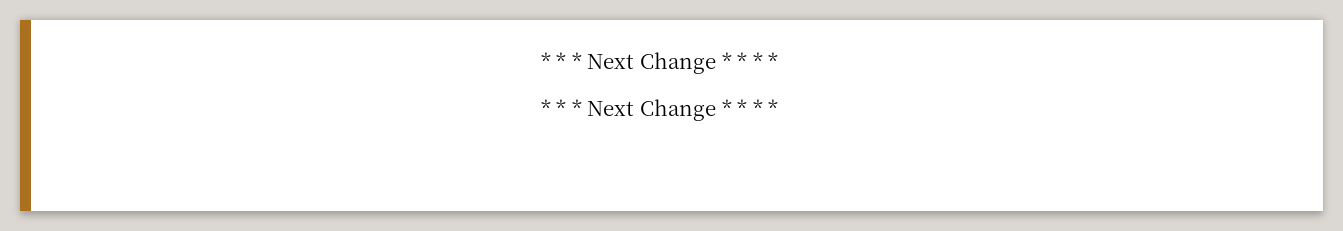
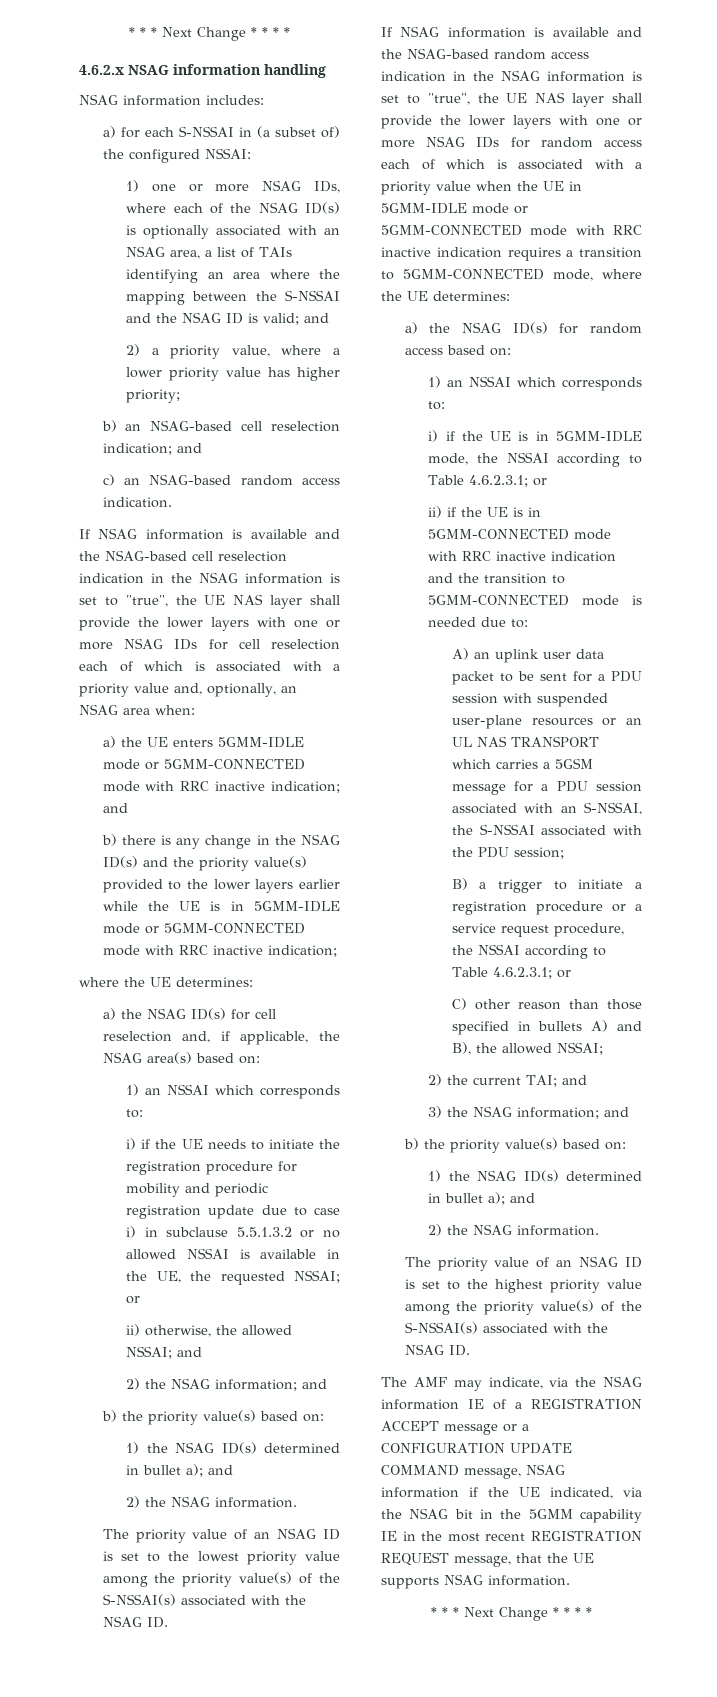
[540,52,779,74] * * * Next Change * * * * -> [129,27,290,41] [79,64,326,78] [79,94,264,106] [102,126,340,138] [102,148,251,163] [126,180,340,193] [126,202,340,214] [126,225,340,239] [126,246,293,259] [126,269,340,283] [126,290,340,305] [126,312,330,325] [126,344,340,359] [126,367,340,381] [126,389,181,403] [101,420,340,432] [102,443,202,455] [102,474,340,486] [102,497,172,508] [79,528,340,540] [79,550,287,562] [79,572,340,584] [79,594,340,609] [79,617,340,631] [79,638,340,650] [79,661,340,672] [79,683,297,697] [79,704,195,715] [102,736,304,748] [102,759,305,770] [102,781,340,793] [102,803,128,813] [101,834,340,849] [102,856,307,871] [102,879,340,893] [102,901,340,912] [102,923,305,934] [102,945,337,957] [79,977,253,987] [102,1008,276,1020] [102,1031,341,1045] [102,1052,260,1064] [126,1084,340,1099] [126,1109,144,1118] [126,1138,340,1150] [126,1161,298,1175] [126,1183,269,1197] [126,1205,340,1219] [126,1226,340,1238] [126,1248,340,1260] [126,1270,340,1285] [126,1296,141,1304] [126,1324,293,1337] [126,1346,203,1359] [126,1378,328,1391] [101,1410,324,1425] [126,1442,340,1454] [126,1464,234,1477] [126,1496,298,1508] [102,1528,340,1543] [102,1551,340,1565] [102,1572,340,1587] [102,1594,306,1606] [102,1616,168,1628] [381,26,642,38] [381,48,589,60] [381,70,642,82] [381,92,642,107] [381,115,642,129] [381,136,642,148] [381,159,642,170] [381,181,582,195] [381,203,528,214] [381,225,642,236] [381,247,642,261] [381,269,642,281] [381,291,510,301] [404,322,642,334] [404,345,511,356] [428,376,642,391] [428,401,446,410] [428,430,642,442] [428,452,642,467] [428,475,548,487] [428,506,542,518] [428,529,612,540] [428,551,617,562] [428,573,566,584] [428,595,642,606] [428,617,529,628] [451,648,604,663] [451,671,642,685] [451,693,608,707] [451,715,642,729] [451,736,599,747] [451,758,593,769] [451,781,642,795] [451,802,642,815] [451,824,642,836] [451,847,564,859] [451,878,642,893] [451,901,642,915] [451,923,624,937] [451,944,606,959] [451,967,571,979] [451,998,642,1010] [451,1020,642,1035] [451,1042,603,1055] [428,1074,588,1087] [428,1106,630,1119] [403,1138,626,1153] [428,1170,642,1182] [428,1192,536,1205] [428,1224,600,1236] [404,1256,642,1271] [404,1279,642,1293] [404,1300,642,1315] [404,1322,608,1334] [404,1344,470,1356] [381,1376,642,1391] [381,1398,643,1410] [381,1421,529,1435] [381,1443,572,1454] [381,1464,565,1479] [381,1487,642,1499] [381,1508,642,1523] [381,1530,643,1542] [381,1552,594,1567] [381,1574,570,1589] * * * Next Change * * * * // 4.6.2.x NSAG information handling // NSAG information includes: // a) for each S-NSSAI in (a subset of) the configured NSSAI: // 1) one or more NSAG IDs, where each of the NSAG ID(s) is optionally associated with an NSAG area, a list of TAIs identifying an area where the mapping between the S-NSSAI and the NSAG ID is valid; and // 2) a priority value, where a lower priority value has higher priority; // b) an NSAG-based cell reselection indication; and // c) an NSAG-based random access indication. // If NSAG information is available and the NSAG-based cell reselection indication in the NSAG information is set to "true", the UE NAS layer shall provide the lower layers with one or more NSAG IDs for cell reselection each of which is associated with a priority value and, optionally, an NSAG area when: // a) the UE enters 5GMM-IDLE mode or 5GMM-CONNECTED mode with RRC inactive indication; and // b) there is any change in the NSAG ID(s) and the priority value(s) provided to the lower layers earlier while the UE is in 5GMM-IDLE mode or 5GMM-CONNECTED mode with RRC inactive indication; // where the UE determines: // a) the NSAG ID(s) for cell reselection and, if applicable, the NSAG area(s) based on: // 1) an NSSAI which corresponds to: // i) if the UE needs to initiate the registration procedure for mobility and periodic registration update due to case i) in subclause 5.5.1.3.2 or no allowed NSSAI is available in the UE, the requested NSSAI; or // ii) otherwise, the allowed NSSAI; and // 2) the NSAG information; and // b) the priority value(s) based on: // 1) the NSAG ID(s) determined in bullet a); and // 2) the NSAG information. // The priority value of an NSAG ID is set to the lowest priority value among the priority value(s) of the S-NSSAI(s) associated with the NSAG ID. // If NSAG information is available and the NSAG-based random access indication in the NSAG information is set to "true", the UE NAS layer shall provide the lower layers with one or more NSAG IDs for random access each of which is associated with a priority value when the UE in 5GMM-IDLE mode or 5GMM-CONNECTED mode with RRC inactive indication requires a transition to 5GMM-CONNECTED mode, where the UE determines: // a) the NSAG ID(s) for random access based on: // 1) an NSSAI which corresponds to: // i) if the UE is in 5GMM-IDLE mode, the NSSAI according to Table 4.6.2.3.1; or // ii) if the UE is in 5GMM-CONNECTED mode with RRC inactive indication and the transition to 5GMM-CONNECTED mode is needed due to: // A) an uplink user data packet to be sent for a PDU session with suspended user-plane resources or an UL NAS TRANSPORT which carries a 5GSM message for a PDU session associated with an S-NSSAI, the S-NSSAI associated with the PDU session; // B) a trigger to initiate a registration procedure or a service request procedure, the NSSAI according to Table 4.6.2.3.1; or // C) other reason than those specified in bullets A) and B), the allowed NSSAI; // 2) the current TAI; and // 3) the NSAG information; and // b) the priority value(s) based on: // 1) the NSAG ID(s) determined in bullet a); and // 2) the NSAG information. // The priority value of an NSAG ID is set to the highest priority value among the priority value(s) of the S-NSSAI(s) associated with the NSAG ID. // The AMF may indicate, via the NSAG information IE of a REGISTRATION ACCEPT message or a CONFIGURATION UPDATE COMMAND message, NSAG information if the UE indicated, via the NSAG bit in the 5GMM capability IE in the most recent REGISTRATION REQUEST message, that the UE supports NSAG information.

